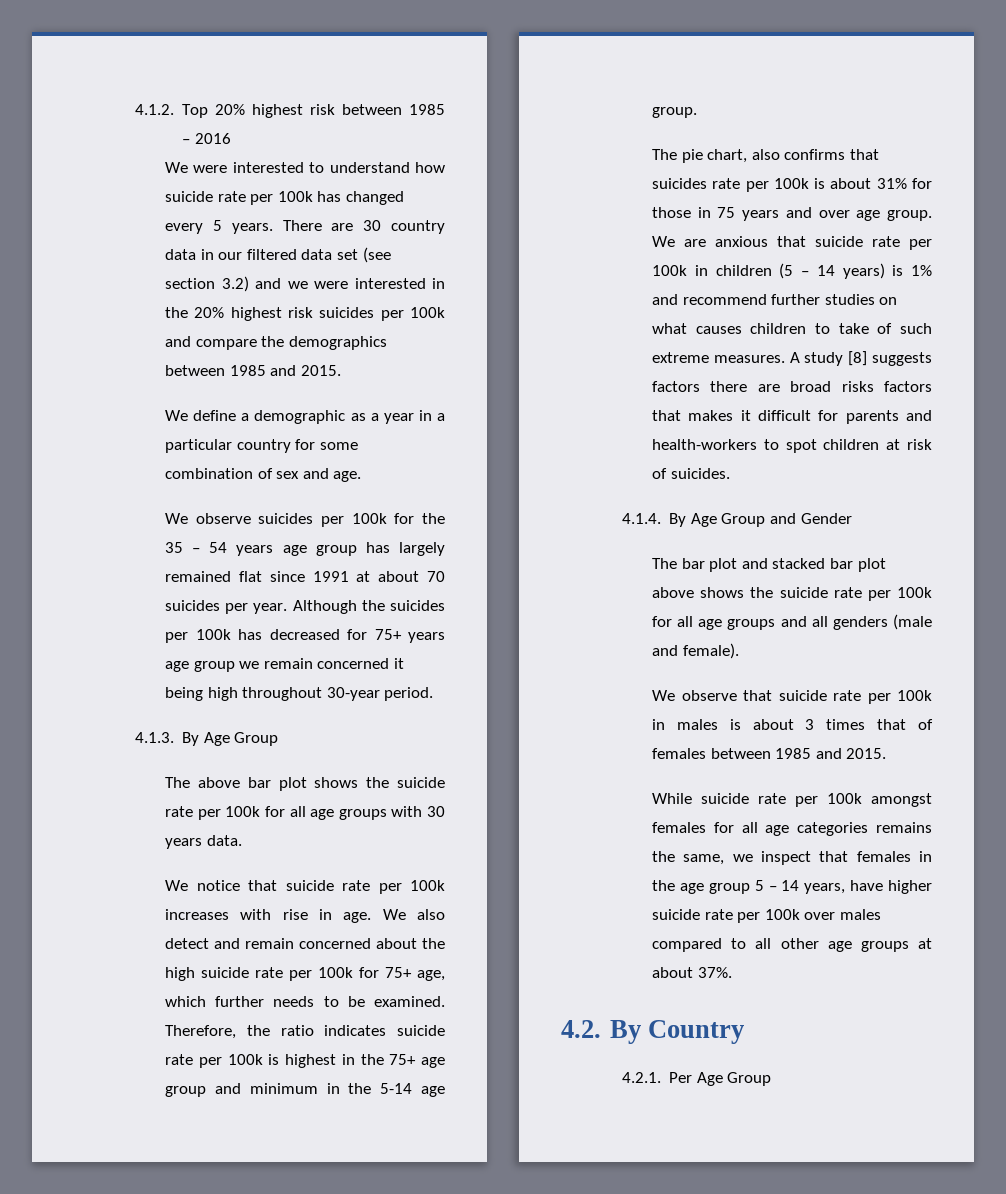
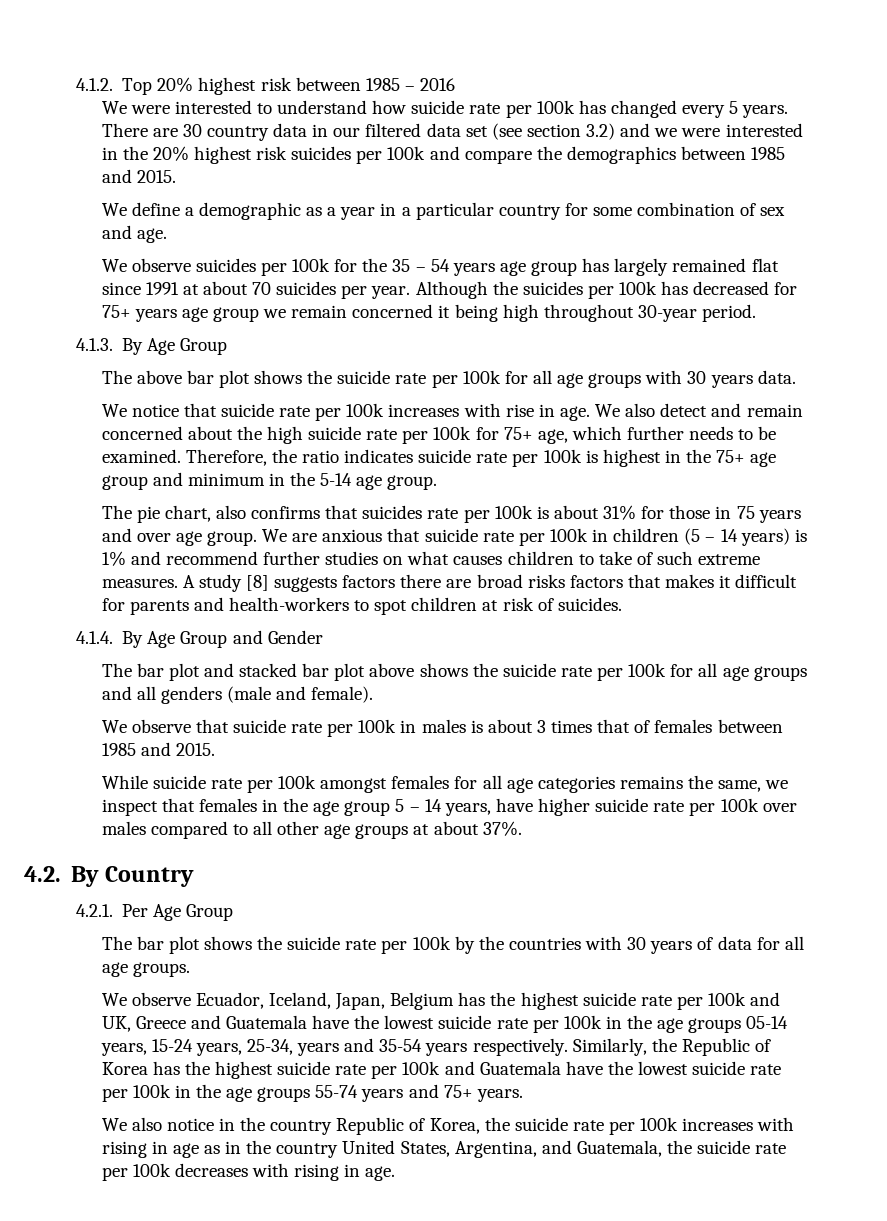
(772, 1079) none -> [101,936,804,954] [101,962,190,977] [101,992,781,1010] [101,1015,789,1033] [100,1038,772,1056] [101,1061,782,1079] [101,1084,523,1102] [101,1117,795,1135] [101,1140,787,1158] [101,1163,396,1181] // The bar plot shows the suicide rate per 100k by the countries with 30 years of data for all age groups. // We observe Ecuador, Iceland, Japan, Belgium has the highest suicide rate per 100k and UK, Greece and Guatemala have the lowest suicide rate per 100k in the age groups 05-14 years, 15-24 years, 25-34, years and 35-54 years respectively. Similarly, the Republic of Korea has the highest suicide rate per 100k and Guatemala have the lowest suicide rate per 100k in the age groups 55-74 years and 75+ years. // We also notice in the country Republic of Korea, the suicide rate per 100k increases with rising in age as in the country United States, Argentina, and Guatemala, the suicide rate per 100k decreases with rising in age.

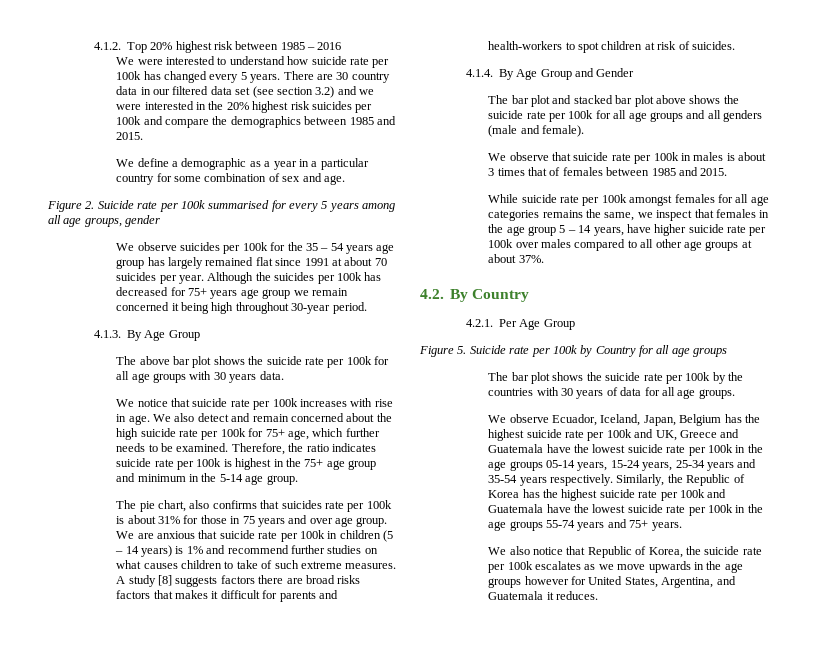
(167, 235) none -> [47,200,396,212] [48,215,161,227] // Figure 2. Suicide rate per 100k summarised for every 5 years among all age groups, gender
(234, 912) none -> [419,345,728,357] // Figure 5. Suicide rate per 100k by Country for all age groups
[246,1039,293,1055] 25-34, -> [675,460,705,468] 25-34
[218,1117,333,1135] in the country -> [566,546,586,555] that
[682,1117,795,1131] [101,1140,787,1158] [101,1163,396,1181] increases with rising in age as in the country United States, Argentina, and Guatemala, the suicide rate per 100k decreases with rising in age. -> [534,561,743,573] [488,576,736,588] [488,591,598,600] escalates as we move upwards in the age groups however for United States, Argentina, and Guatemala it reduces.

